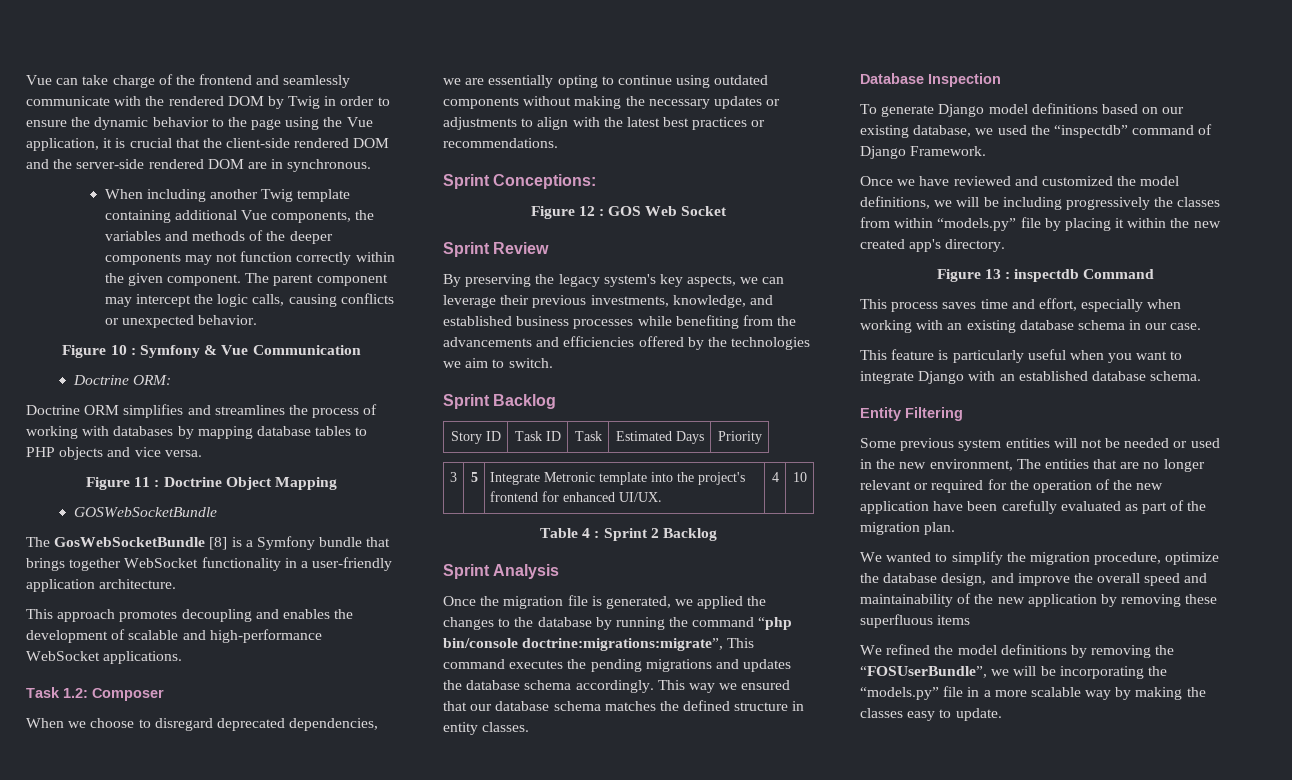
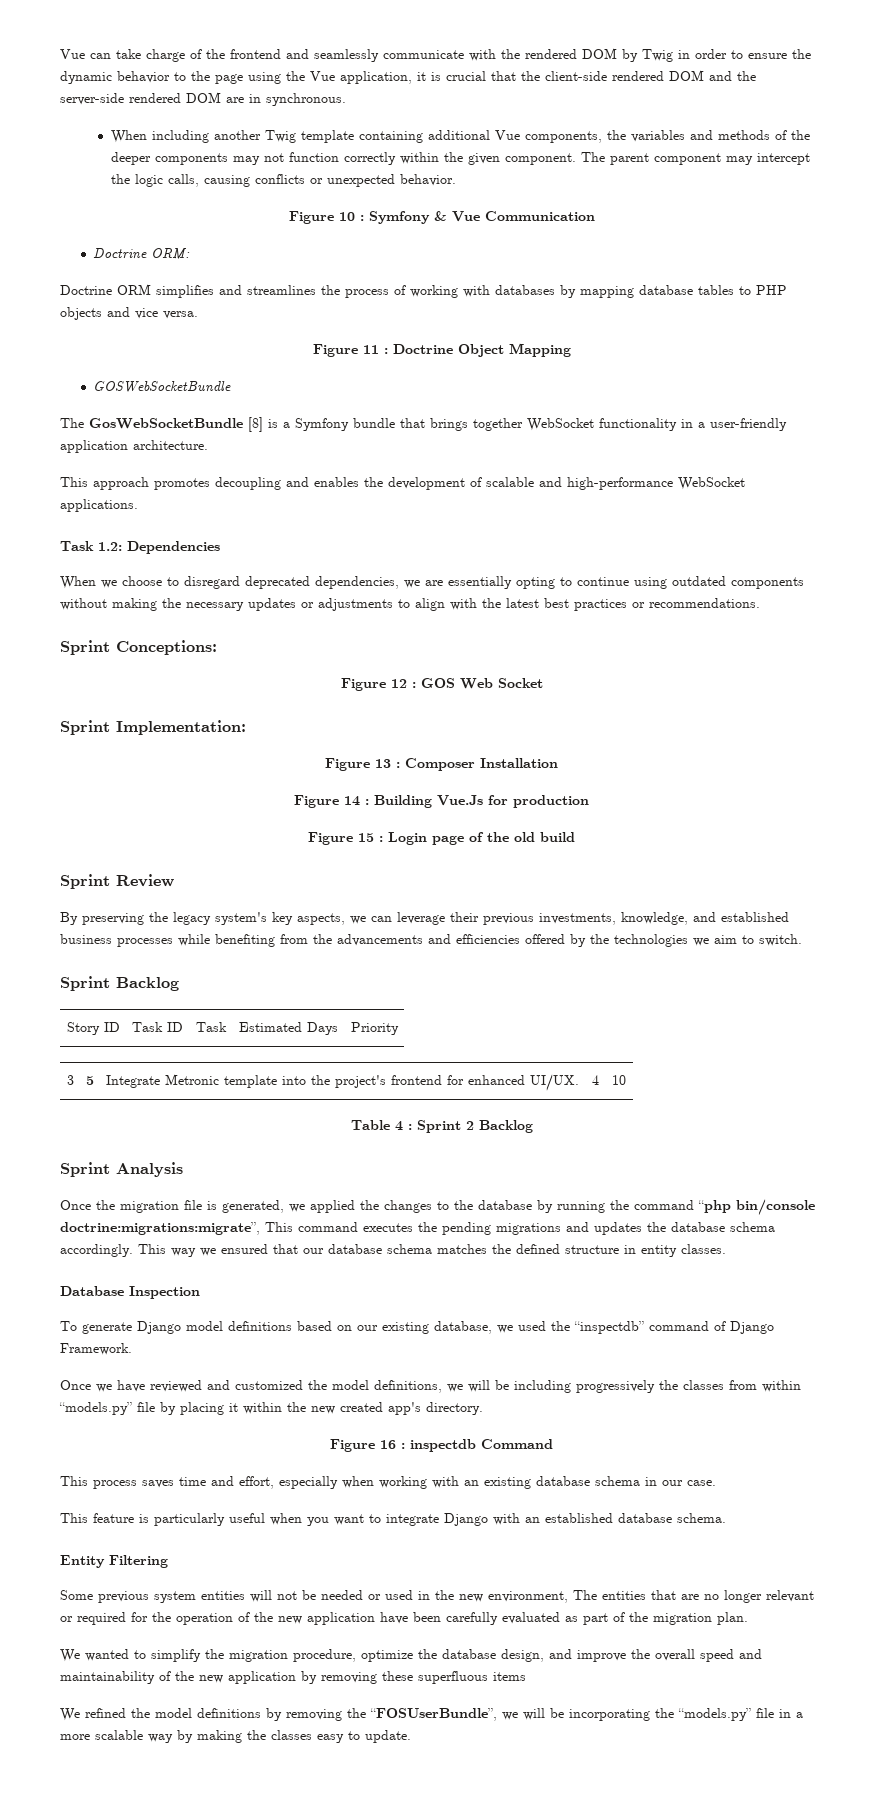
[92,688,164,701] Composer -> [127,541,220,554] Dependencies
(728, 211) none -> [60,720,246,735] [325,758,558,771] [294,795,589,808] [308,832,575,845] // Sprint Implementation: // Figure 13 : Composer Installation // Figure 14 : Building Vue.Js for production // Figure 15 : Login page of the old build
[984,269,1001,279] 13 -> [380,1440,396,1449] 16

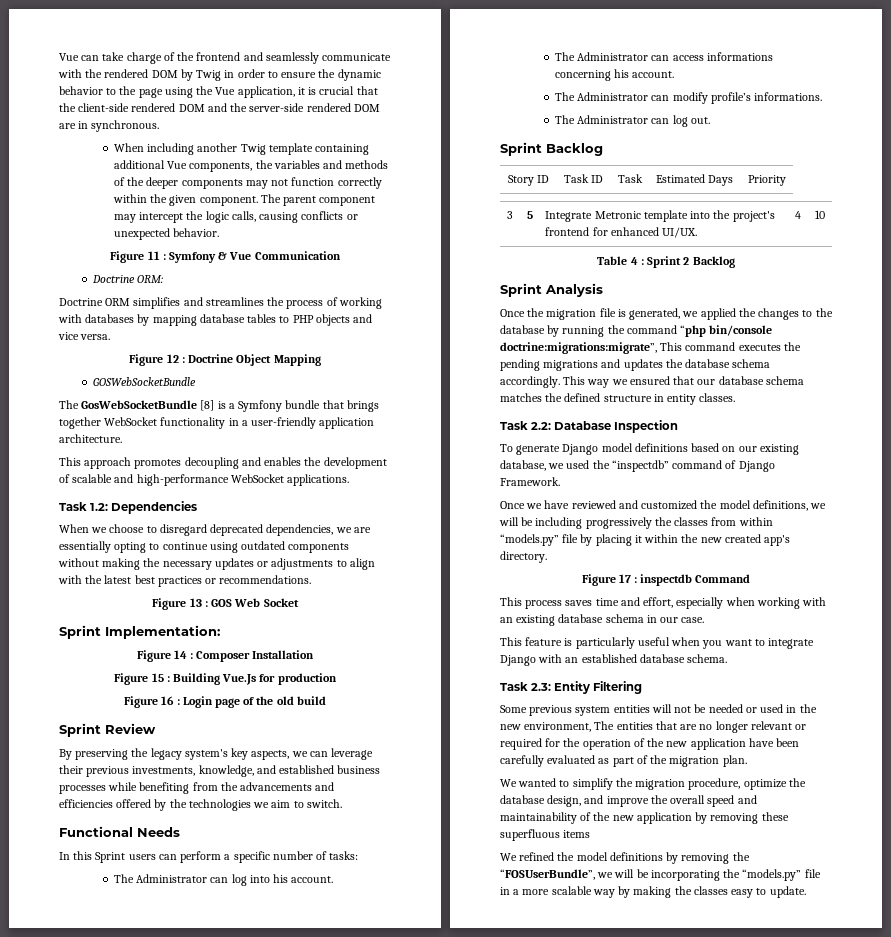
[338,212,355,221] 10 -> [147,251,160,260] 11
[362,345,379,354] 11 -> [166,354,179,363] 12
[60,640,217,655] [340,678,407,691] // Sprint Conceptions: // Figure 12 -> [152,598,202,610] // Figure 13
[375,759,391,768] 13 -> [173,650,187,659] 14
[344,796,360,806] 14 -> [151,673,164,682] 15
[358,833,374,842] 15 -> [161,696,175,705] 16
(802, 940) none -> [59,826,180,837] [59,851,359,863] [113,874,334,886] [554,52,773,61] [554,69,675,81] [554,92,823,104] [554,115,710,127] // Functional Needs // In this Sprint users can perform a specific number of tasks: // The Administrator can log into his account. // The Administrator can access informations concerning his account. // The Administrator can modify profile’s informations. // The Administrator can log out.
(726, 1249) none -> [500,421,552,430] Task 2.2:
[380,1440,396,1449] 16 -> [618,574,631,583] 17
(726, 1518) none -> [500,682,552,691] Task 2.3:

